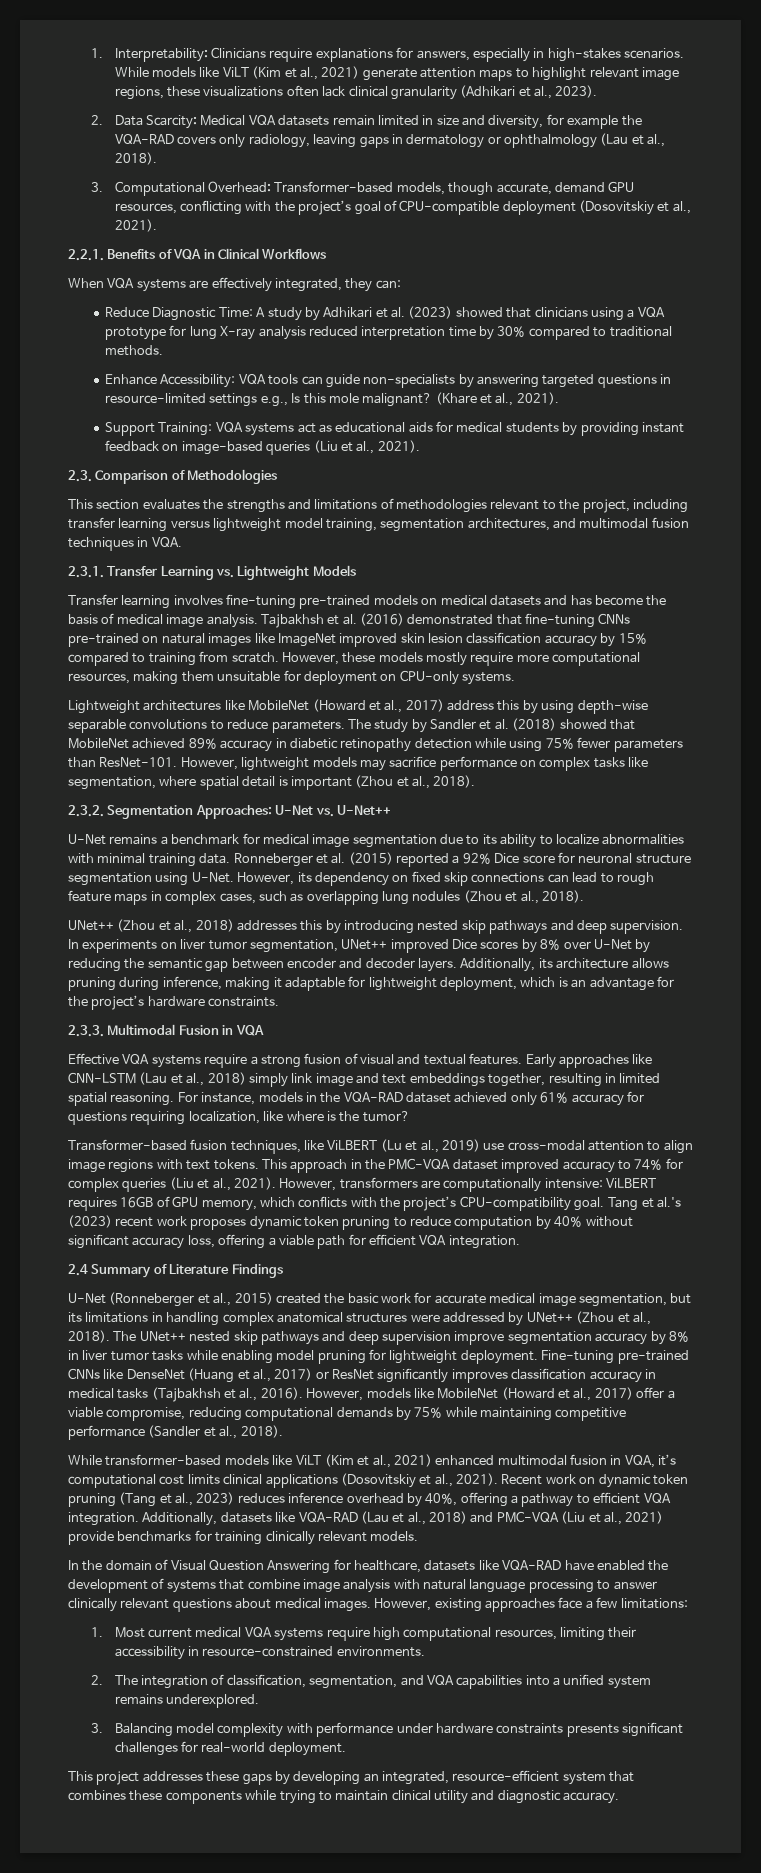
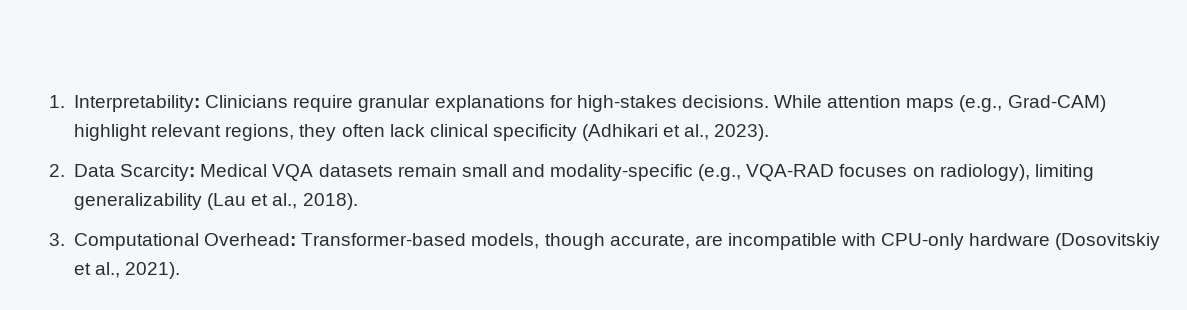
(313, 55) none -> [358,95,431,112] granular
[416,48,685,62] [114,66,679,81] [114,86,284,100] answers, especially in high-stakes scenarios. While models like ViLT (Kim et al., 2021) generate attention maps to highlight relevant image regions, these visualizations -> [576,95,1106,112] [74,124,337,141] high-stakes decisions. While attention maps (e.g., Grad-CAM) highlight relevant regions, they
[390,86,457,100] granularity -> [492,124,577,141] specificity
[377,114,642,129] [114,134,598,148] limited in size and diversity, for example the VQA-RAD covers only radiology, leaving gaps in dermatology or ophthalmology -> [461,164,1094,181] [74,193,203,210] small and modality-specific (e.g., VQA-RAD focuses on radiology), limiting generalizability
[554,181,635,193] [114,200,691,215] [114,219,157,232] [68,248,327,261] [68,277,401,292] [105,306,665,321] [105,325,672,340] [105,345,164,356] [105,374,672,388] [105,392,559,407] [105,421,684,436] [105,440,420,455] [68,469,278,484] [68,498,688,513] [68,517,689,532] [68,537,182,551] [68,565,356,580] [68,594,667,609] [68,613,631,628] [68,632,647,647] [68,651,641,666] [68,670,515,685] [68,699,648,714] [68,718,635,733] [68,737,683,752] [68,756,649,771] [68,775,476,790] [68,805,391,819] [68,833,685,848] [68,852,691,867] [68,871,654,886] [68,890,584,905] [68,919,684,934] [68,939,651,953] [68,958,669,972] [68,976,674,991] [68,995,280,1010] [68,1024,264,1037] [68,1053,653,1068] [68,1072,661,1087] [68,1091,644,1106] [68,1111,410,1125] [68,1139,693,1154] [68,1158,683,1173] [68,1177,657,1192] [68,1196,682,1211] [68,1215,633,1230] [68,1234,520,1249] [68,1264,283,1278] [68,1292,692,1307] [68,1311,651,1326] [68,1330,689,1345] [68,1349,689,1364] [68,1368,656,1383] [68,1387,675,1402] [68,1407,627,1421] [68,1425,283,1440] [68,1454,677,1468] [68,1473,688,1488] [68,1492,671,1507] [68,1511,664,1526] [68,1530,419,1545] [68,1559,669,1574] [68,1578,657,1593] [68,1597,688,1612] [91,1627,637,1641] [114,1646,425,1660] [91,1674,651,1689] [114,1694,260,1708] [91,1722,684,1737] [114,1741,346,1756] [68,1770,635,1785] [68,1790,620,1804] demand GPU resources, conflicting with the project’s goal of CPU-compatible deployment (Dosovitskiy et al., 2021). // 2.2.1. Benefits of VQA in Clinical Workflows // When VQA systems are effectively integrated, they can: // Reduce Diagnostic Time: A study by Adhikari et al. (2023) showed that clinicians using a VQA prototype for lung X-ray analysis reduced interpretation time by 30% compared to traditional methods. // Enhance Accessibility: VQA tools can guide non-specialists by answering targeted questions in resource-limited settings e.g., Is this mole malignant? (Khare et al., 2021). // Support Training: VQA systems act as educational aids for medical students by providing instant feedback on image-based queries (Liu et al., 2021). // 2.3. Comparison of Methodologies // This section evaluates the strengths and limitations of methodologies relevant to the project, including transfer learning versus lightweight model training, segmentation architectures, and multimodal fusion techniques in VQA. // 2.3.1. Transfer Learning vs. Lightweight Models // Transfer learning involves fine-tuning pre-trained models on medical datasets and has become the basis of medical image analysis. Tajbakhsh et al. (2016) demonstrated that fine-tuning CNNs pre-trained on natural images like ImageNet improved skin lesion classification accuracy by 15% compared to training from scratch. However, these models mostly require more computational resources, making them unsuitable for deployment on CPU-only systems. // Lightweight architectures like MobileNet (Howard et al., 2017) address this by using depth-wise separable convolutions to reduce parameters. The study by Sandler et al. (2018) showed that MobileNet achieved 89% accuracy in diabetic retinopathy detection while using 75% fewer parameters than ResNet-101. However, lightweight models may sacrifice performance on complex tasks like segmentation, where spatial detail is important (Zhou et al., 2018). // 2.3.2. Segmentation Approaches: U-Net vs. U-Net++ // U-Net remains a benchmark for medical image segmentation due to its ability to localize abnormalities with minimal training data. Ronneberger et al. (2015) reported a 92% Dice score for neuronal structure segmentation using U-Net. However, its dependency on fixed skip connections can lead to rough feature maps in complex cases, such as overlapping lung nodules (Zhou et al., 2018). // UNet++ (Zhou et al., 2018) addresses this by introducing nested skip pathways and deep supervision. In experiments on liver tumor segmentation, UNet++ improved Dice scores by 8% over U-Net by reducing the semantic gap between encoder and decoder layers. Additionally, its architecture allows pruning during inference, making it adaptable for lightweight deployment, which is an advantage for the project’s hardware constraints. // 2.3.3. Multimodal Fusion in VQA // Effective VQA systems require a strong fusion of visual and textual features. Early approaches like CNN-LSTM (Lau et al., 2018) simply link image and text embeddings together, resulting in limited spatial reasoning. For instance, models in the VQA-RAD dataset achieved only 61% accuracy for questions requiring localization, like where is the tumor? // Transformer-based fusion techniques, like ViLBERT (Lu et al., 2019) use cross-modal attention to align image regions with text tokens. This approach in the PMC-VQA dataset improved accuracy to 74% for complex queries (Liu et al., 2021). However, transformers are computationally intensive: ViLBERT requires 16GB of GPU memory, which conflicts with the project’s CPU-compatibility goal. Tang et al.'s (2023) recent work proposes dynamic token pruning to reduce computation by 40% without significant accuracy loss, offering a viable path for efficient VQA integration. // 2.4 Summary of Literature Findings // U-Net (Ronneberger et al., 2015) created the basic work for accurate medical image segmentation, but its limitations in handling complex anatomical structures were addressed by UNet++ (Zhou et al., 2018). The UNet++ nested skip pathways and deep supervision improve segmentation accuracy by 8% in liver tumor tasks while enabling model pruning for lightweight deployment. Fine-tuning pre-trained CNNs like DenseNet (Huang et al., 2017) or ResNet significantly improves classification accuracy in medical tasks (Tajbakhsh et al., 2016). However, models like MobileNet (Howard et al., 2017) offer a viable compromise, reducing computational demands by 75% while maintaining competitive performance (Sandler et al., 2018). // While transformer-based models like ViLT (Kim et al., 2021) enhanced multimodal fusion in VQA, it’s computational cost limits clinical applications (Dosovitskiy et al., 2021). Recent work on dynamic token pruning (Tang et al., 2023) reduces inference overhead by 40%, offering a pathway to efficient VQA integration. Additionally, datasets like VQA-RAD (Lau et al., 2018) and PMC-VQA (Liu et al., 2021) provide benchmarks for training clinically relevant models. // In the domain of Visual Question Answering for healthcare, datasets like VQA-RAD have enabled the development of systems that combine image analysis with natural language processing to answer clinically relevant questions about medical images. However, existing approaches face a few limitations: // 1. Most current medical VQA systems require high computational resources, limiting their accessibility in resource-constrained environments. // 2. The integration of classification, segmentation, and VQA capabilities into a unified system remains underexplored. // 3. Balancing model complexity with performance under hardware constraints presents significant challenges for real-world deployment. // This project addresses these gaps by developing an integrated, resource-efficient system that combines these components while trying to maintain clinical utility and diagnostic accuracy. -> [694,233,1161,250] [74,262,181,279] are incompatible with CPU-only hardware (Dosovitskiy et al., 2021).

